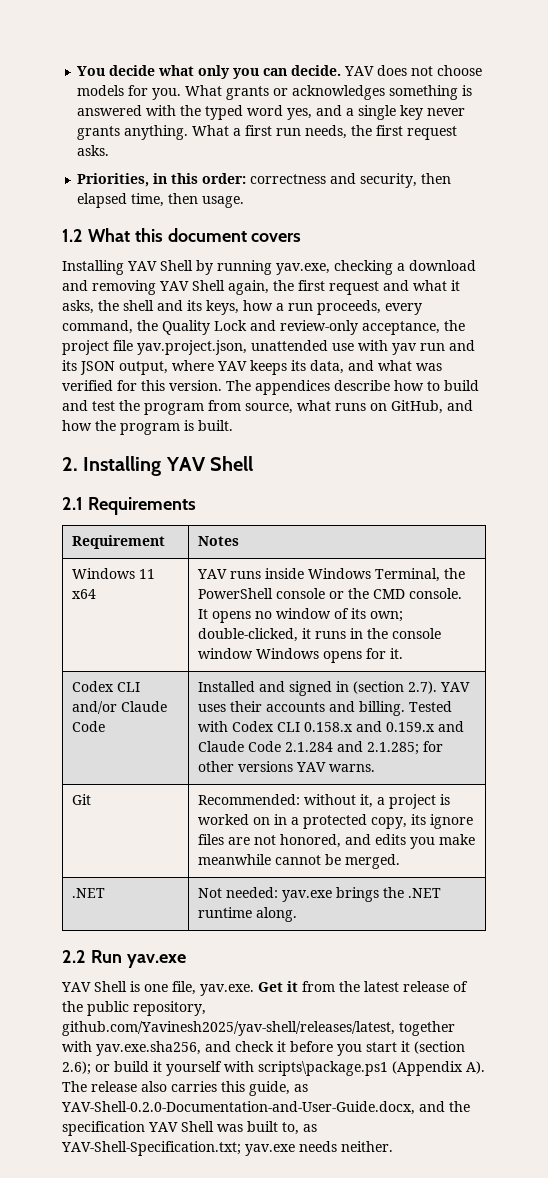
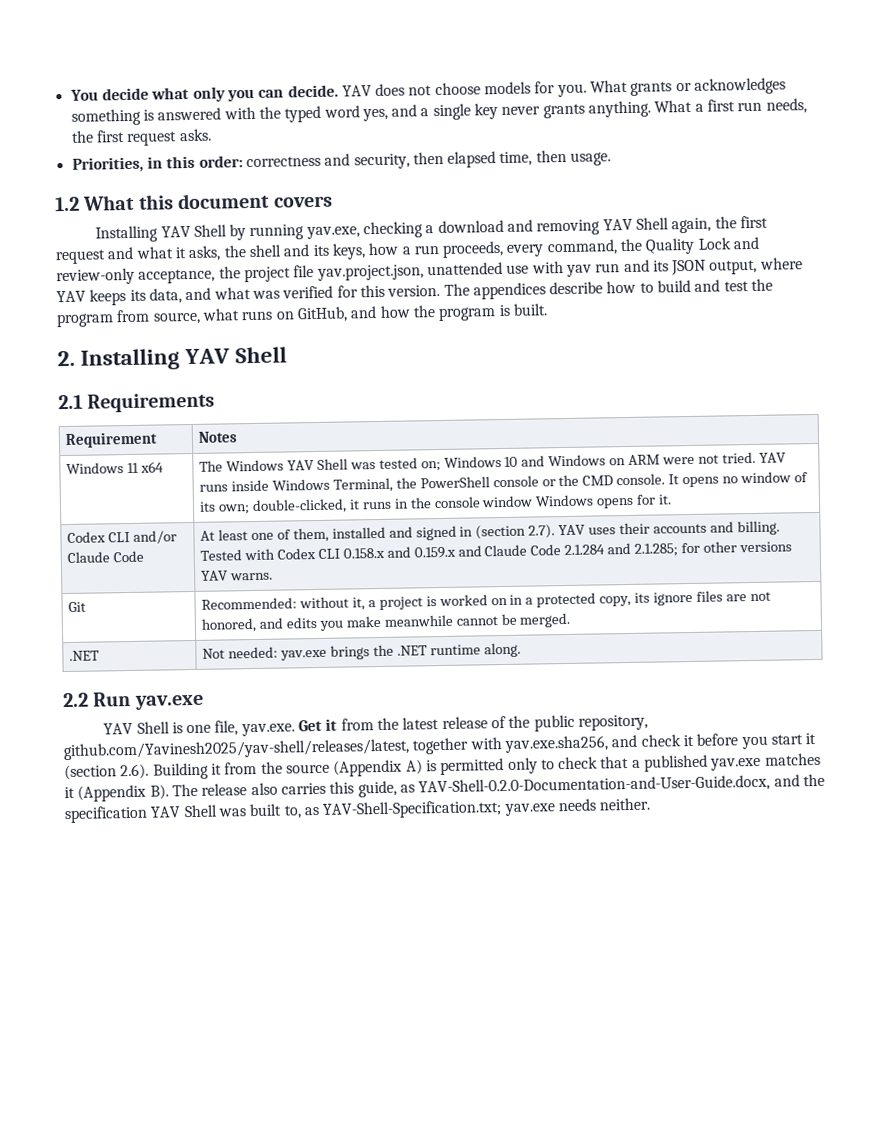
(97, 594) none -> [199,451,756,472] The Windows YAV Shell was tested on; Windows 10 and Windows on ARM were not tried.
[198,681,256,692] Installed -> [200,526,386,543] At least one of them, installed
[62,1061,485,1076] 2.6); or build it yourself with scripts\package.ps1 (Appendix A). -> [120,752,821,780] [64,784,169,802] 2.6). Building it from the source (Appendix A) is permitted only to check that a published yav.exe matches it (Appendix B).

